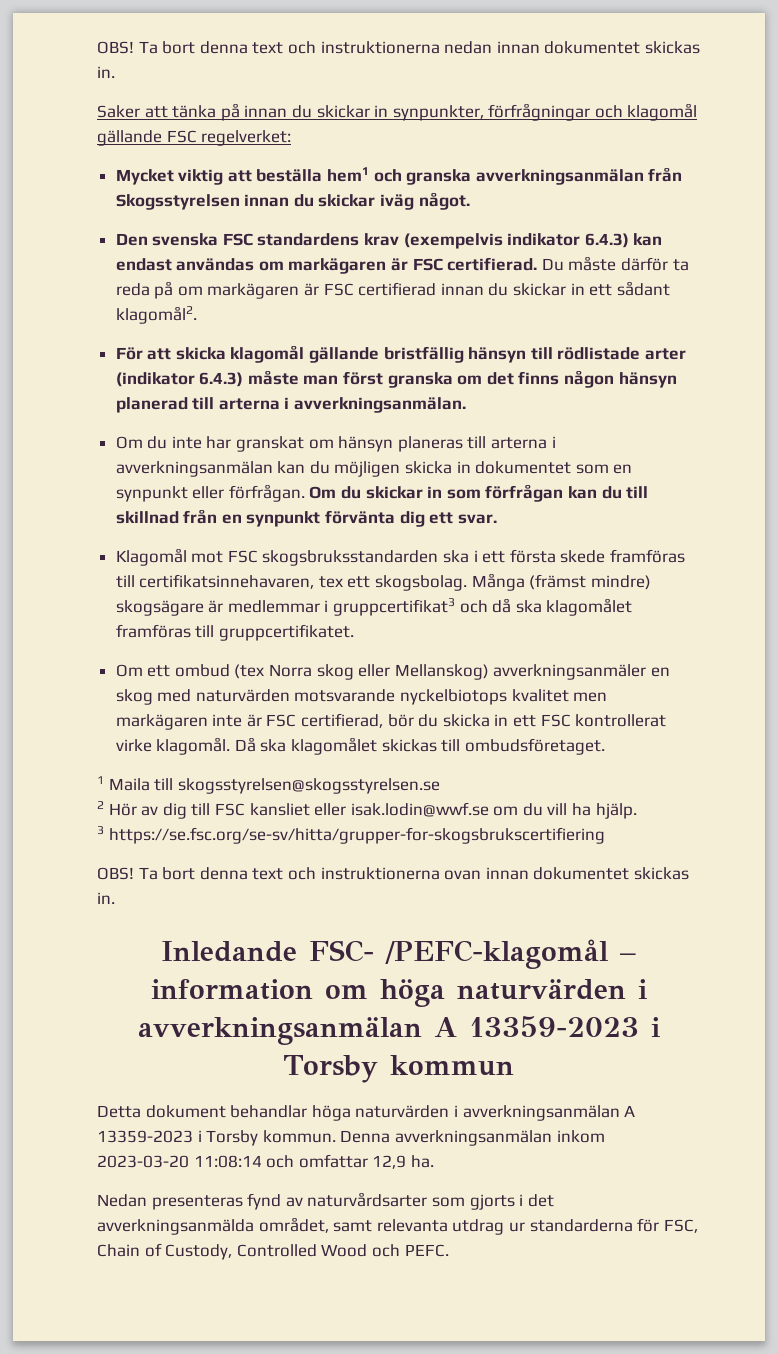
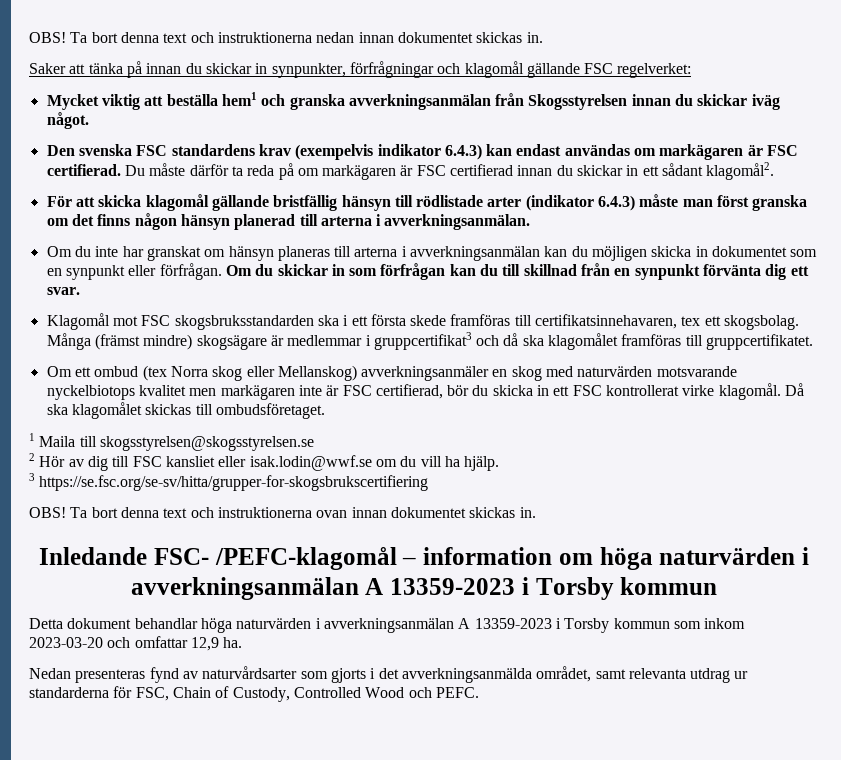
[262,1130,552,1146] kommun. Denna avverkningsanmälan -> [613,618,701,629] kommun som
[193,1155,262,1168] 11:08:14 -> (103, 642) none

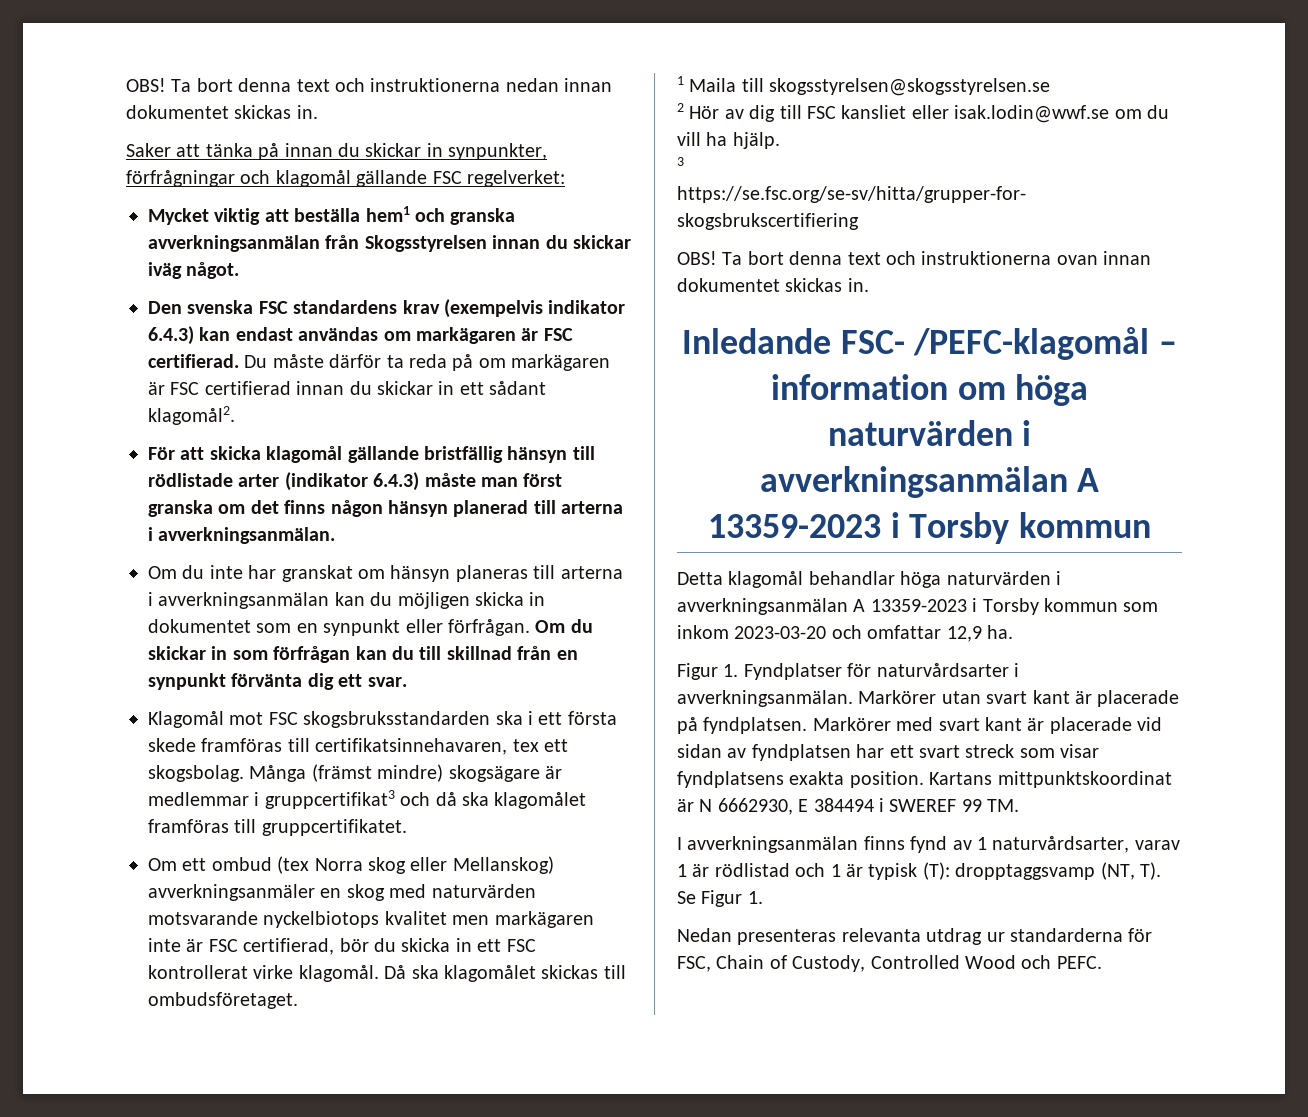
[67,618,132,629] dokument -> [728,571,804,588] klagomål
[29,666,626,683] Nedan presenteras fynd av naturvårdsarter som gjorts i det avverkningsanmälda området, samt -> [677,663,1019,680] [677,690,1180,707] [677,717,1163,734] [677,744,1100,761] [677,771,1172,788] [677,798,1020,815] [677,836,1180,853] [677,862,1161,880] [677,890,763,907] [677,928,837,945] Figur 1. Fyndplatser för naturvårdsarter i avverkningsanmälan. Markörer utan svart kant är placerade på fyndplatsen. Markörer med svart kant är placerade vid sidan av fyndplatsen har ett svart streck som visar fyndplatsens exakta position. Kartans mittpunktskoordinat är N 6662930, E 384494 i SWEREF 99 TM. // I avverkningsanmälan finns fynd av 1 naturvårdsarter, varav 1 är rödlistad och 1 är typisk (T): dropptaggsvamp (NT, T). Se Figur 1. // Nedan presenteras

